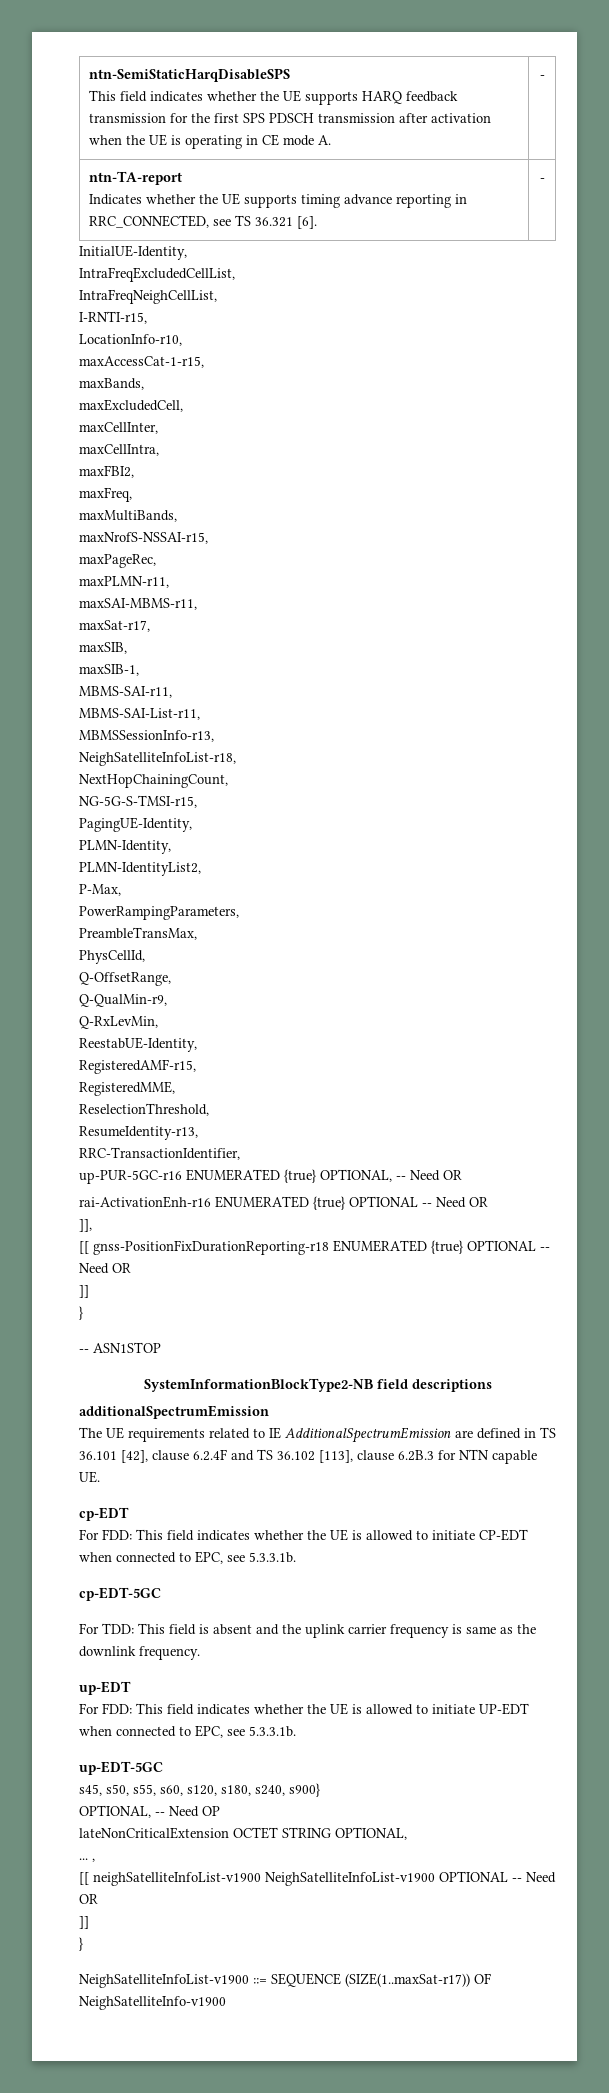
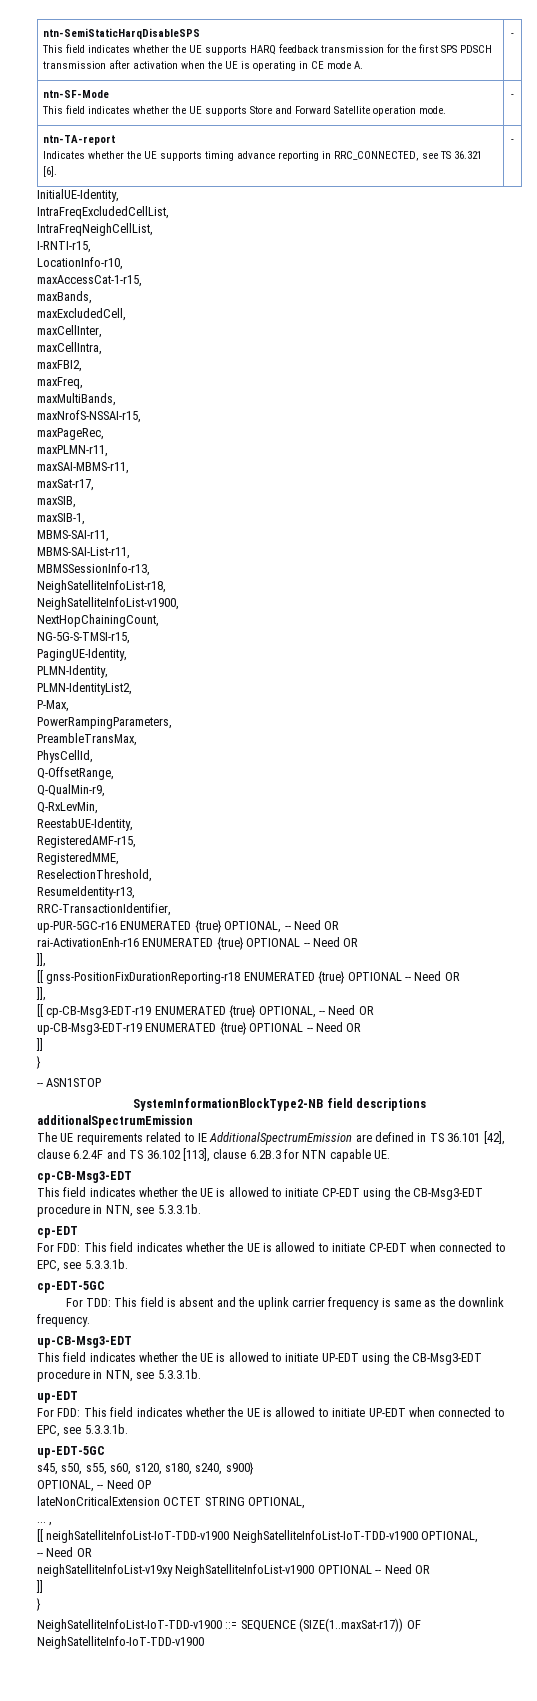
(545, 77) none -> [42,90,109,98] [41,105,446,116] [511,94,514,98] // ntn-SF-Mode // This field indicates whether the UE supports Store and Forward Satellite operation mode. | -
(236, 759) none -> [37,597,179,610] // NeighSatelliteInfoList-v1900,
(131, 1268) none -> [36,987,46,1001] [37,1004,374,1018] [37,1022,362,1035] // ]], // [[ cp-CB-Msg3-EDT-r19 ENUMERATED {true} OPTIONAL, -- Need OR // up-CB-Msg3-EDT-r19 ENUMERATED {true} OPTIONAL -- Need OR
(100, 1477) none -> [37,1171,132,1183] [37,1187,483,1200] [37,1204,201,1217] // cp-CB-Msg3-EDT // This field indicates whether the UE is allowed to initiate CP-EDT using the CB-Msg3-EDT procedure in NTN, see 5.3.3.1b.
(200, 1653) none -> [37,1336,132,1348] [37,1352,482,1365] [37,1369,201,1382] // up-CB-Msg3-EDT // This field indicates whether the UE is allowed to initiate UP-EDT using the CB-Msg3-EDT procedure in NTN, see 5.3.3.1b.
[93,1872,261,1886] neighSatelliteInfoList-v1900 -> [46,1530,479,1543] [37,1547,92,1557] [37,1564,173,1577] neighSatelliteInfoList-IoT-TDD-v1900 NeighSatelliteInfoList-IoT-TDD-v1900 OPTIONAL, // -- Need OR // neighSatelliteInfoList-v19xy
[79,1974,249,1988] NeighSatelliteInfoList-v1900 -> [37,1619,222,1632] NeighSatelliteInfoList-IoT-TDD-v1900
[79,1996,226,2010] NeighSatelliteInfo-v1900 -> [37,1636,204,1649] NeighSatelliteInfo-IoT-TDD-v1900

